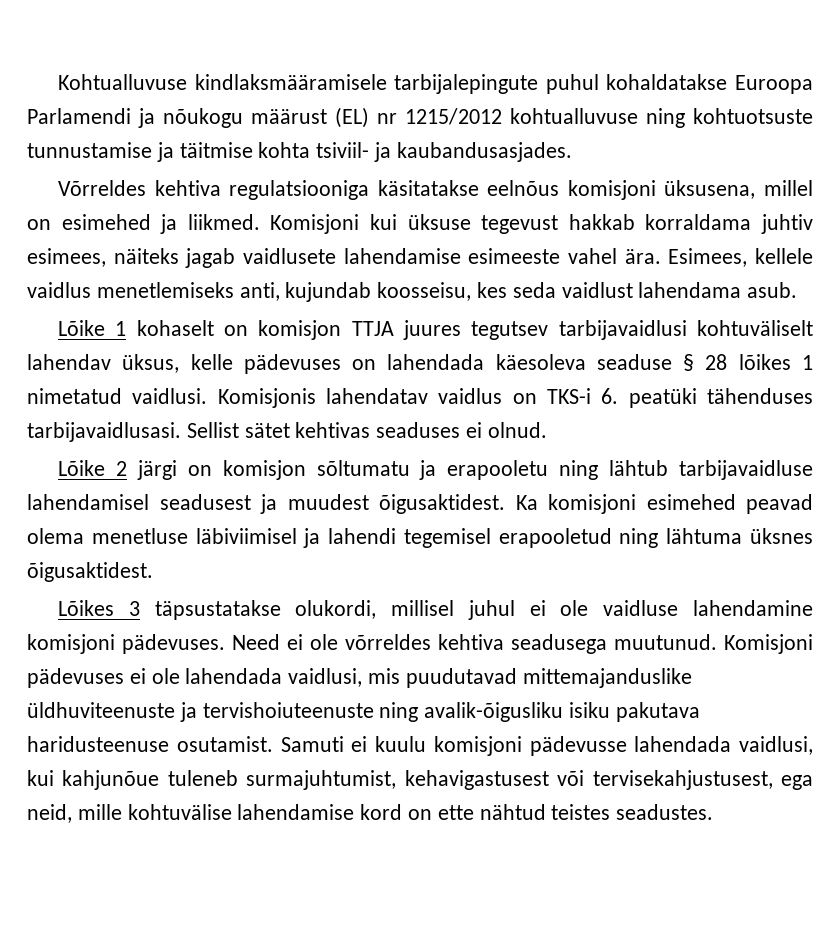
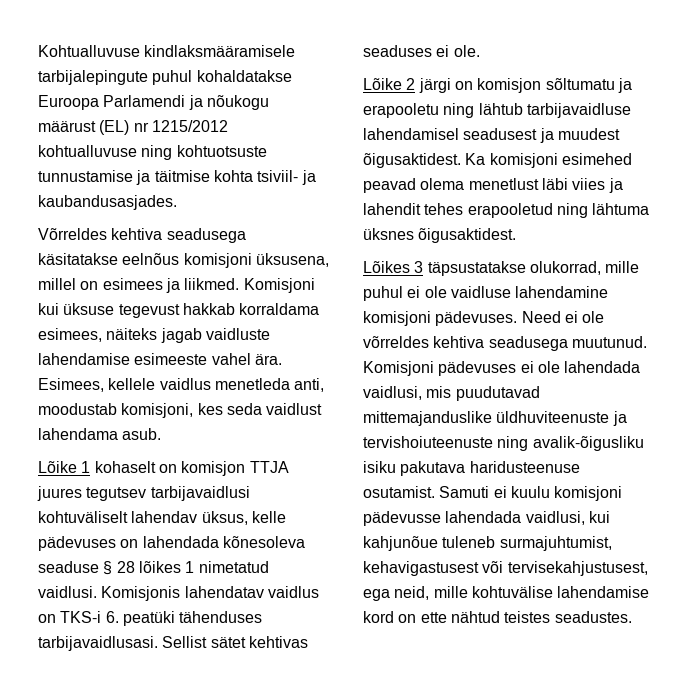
[229,180,370,200] regulatsiooniga -> [166,228,246,243] seadusega
[61,214,151,230] esimehed -> [102,278,163,290] esimees
[761,214,814,234] juhtiv -> (320, 309) none
[243,248,336,264] vaidlusete -> [205,328,270,340] vaidluste
[96,282,472,302] menetlemiseks anti, kujundab koosseisu, -> [214,378,325,392] [38,403,194,418] menetleda anti, moodustab komisjoni,
[495,354,586,370] käesoleva -> [222,536,305,548] kõnesoleva
[487,422,547,438] olnud. -> [453,45,480,57] ole.
[91,528,491,548] menetluse läbiviimisel ja lahendi tegemisel -> [468,178,623,193] [363,203,464,215] menetlust läbi viies ja lahendit tehes
[295,600,515,620] olukordi, millisel juhul -> [529,261,640,275] [363,286,403,301] olukorrad, mille puhul

